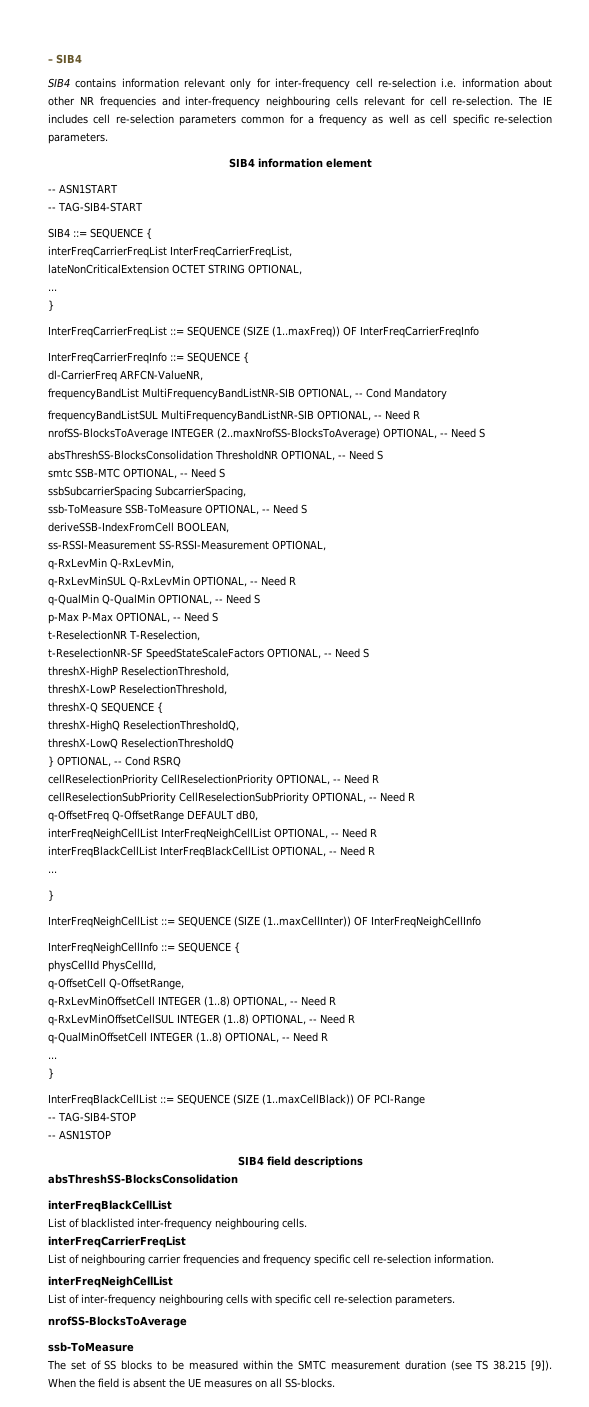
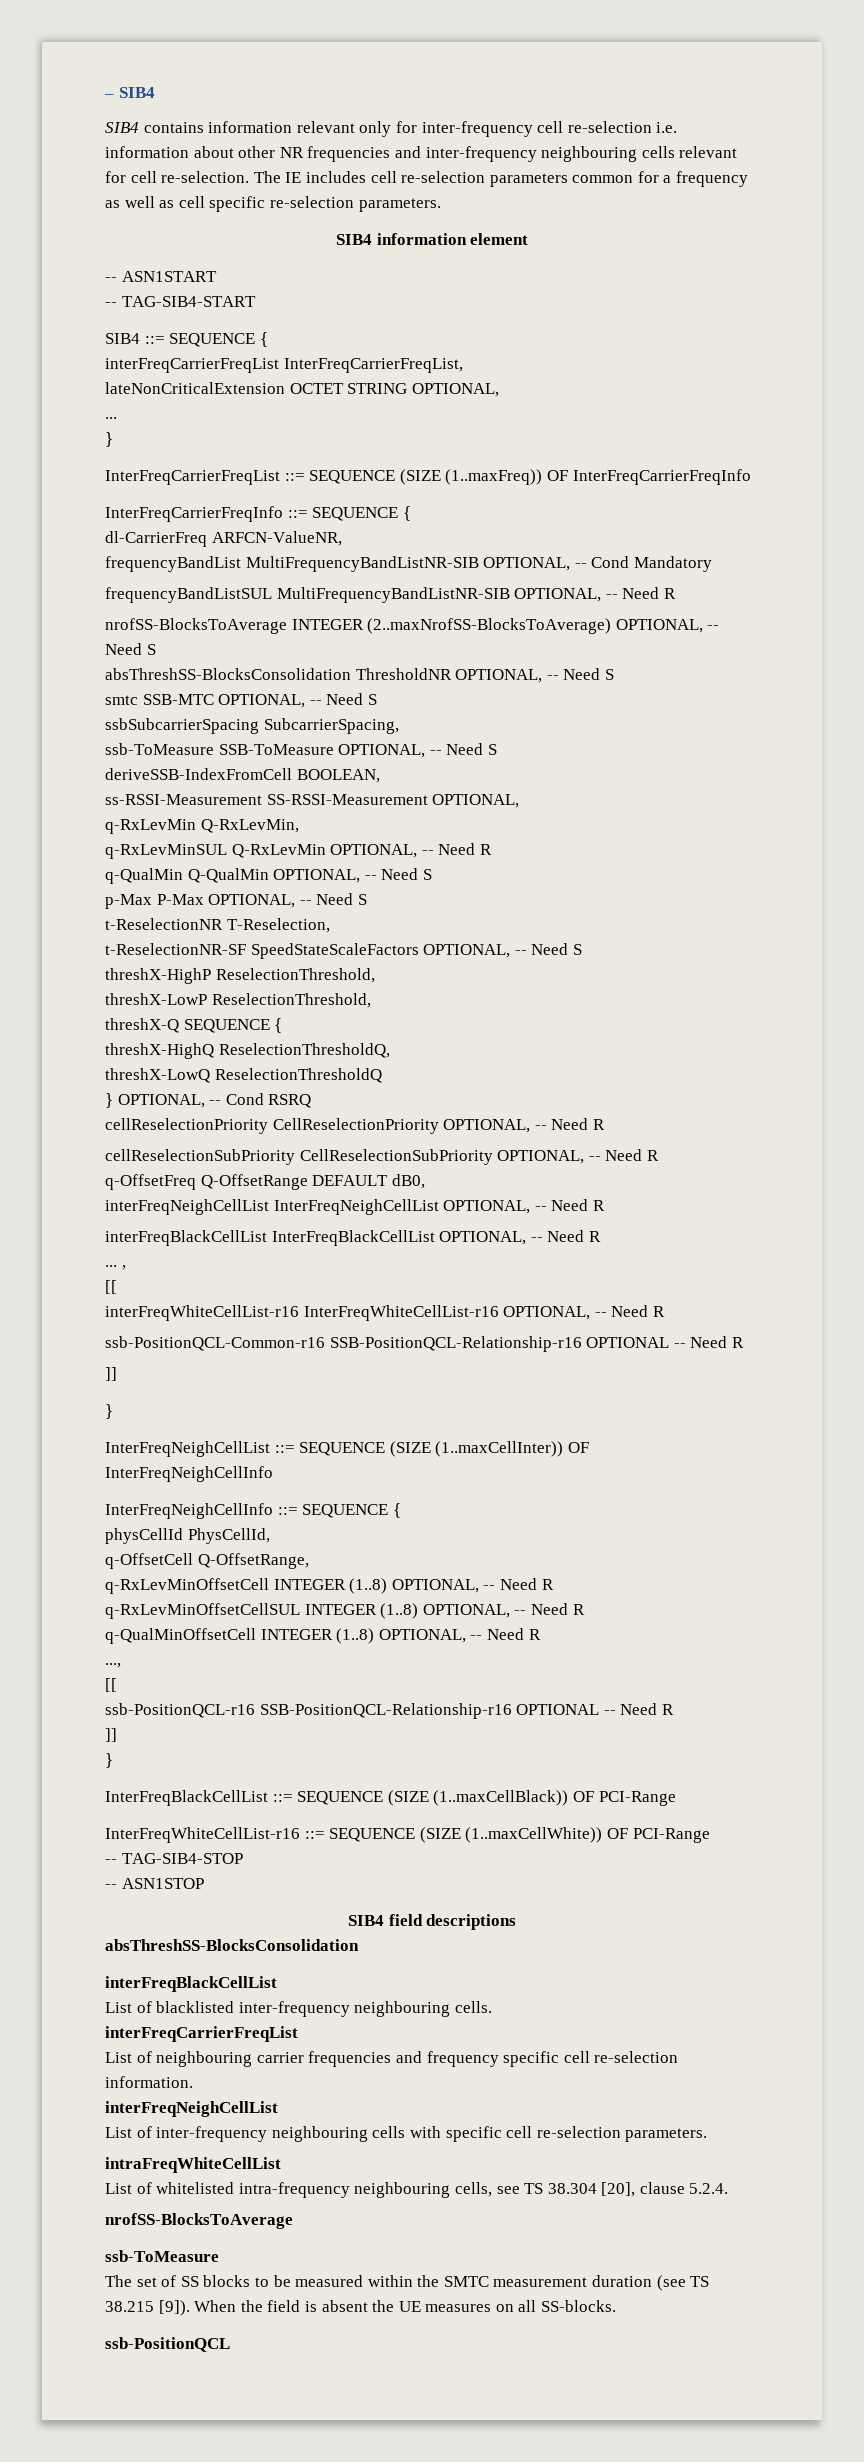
(57, 872) none -> [121,1265,126,1270] [105,1280,117,1294] [105,1305,665,1321] [105,1336,744,1352] [105,1367,117,1381] , // [[ // interFreqWhiteCellList-r16 InterFreqWhiteCellList-r16 OPTIONAL, -- Need R // ssb-PositionQCL-Common-r16 SSB-PositionQCL-Relationship-r16 OPTIONAL -- Need R // ]]
[48,1057,57,1059] ... -> [105,1663,121,1668] [105,1678,117,1692] [105,1703,674,1719] [105,1728,117,1742] ..., // [[ // ssb-PositionQCL-r16 SSB-PositionQCL-Relationship-r16 OPTIONAL -- Need R // ]]
(425, 1100) none -> [105,1827,710,1843] // InterFreqWhiteCellList-r16 ::= SEQUENCE (SIZE (1..maxCellWhite)) OF PCI-Range
(455, 1300) none -> [105,2157,281,2173] [105,2182,729,2198] // intraFreqWhiteCellList // List of whitelisted intra-frequency neighbouring cells, see TS 38.304 [20], clause 5.2.4.
(335, 1383) none -> [105,2337,230,2352] // ssb-PositionQCL

